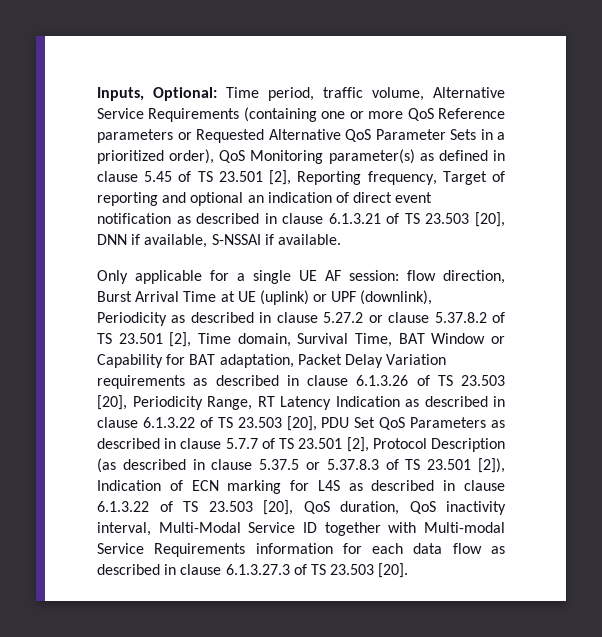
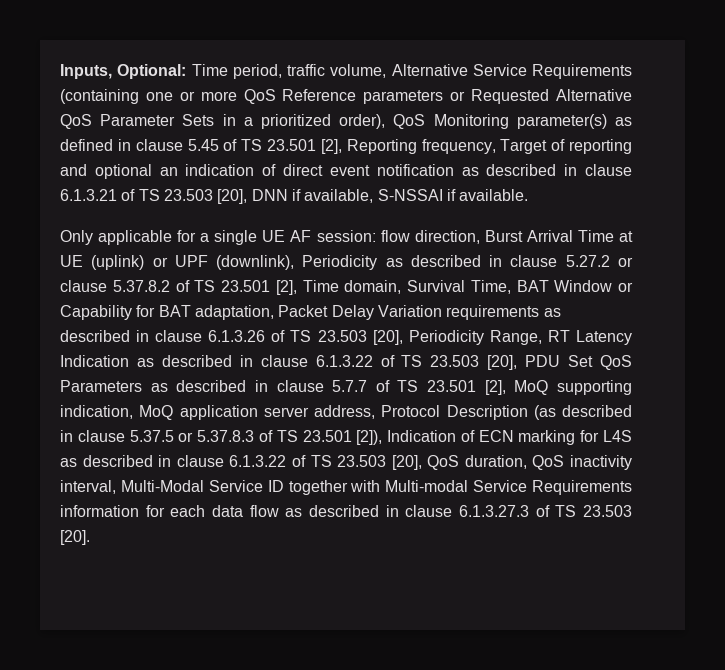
(369, 444) none -> [514,380,632,395] [60,405,375,420] MoQ supporting indication, MoQ application server address,

